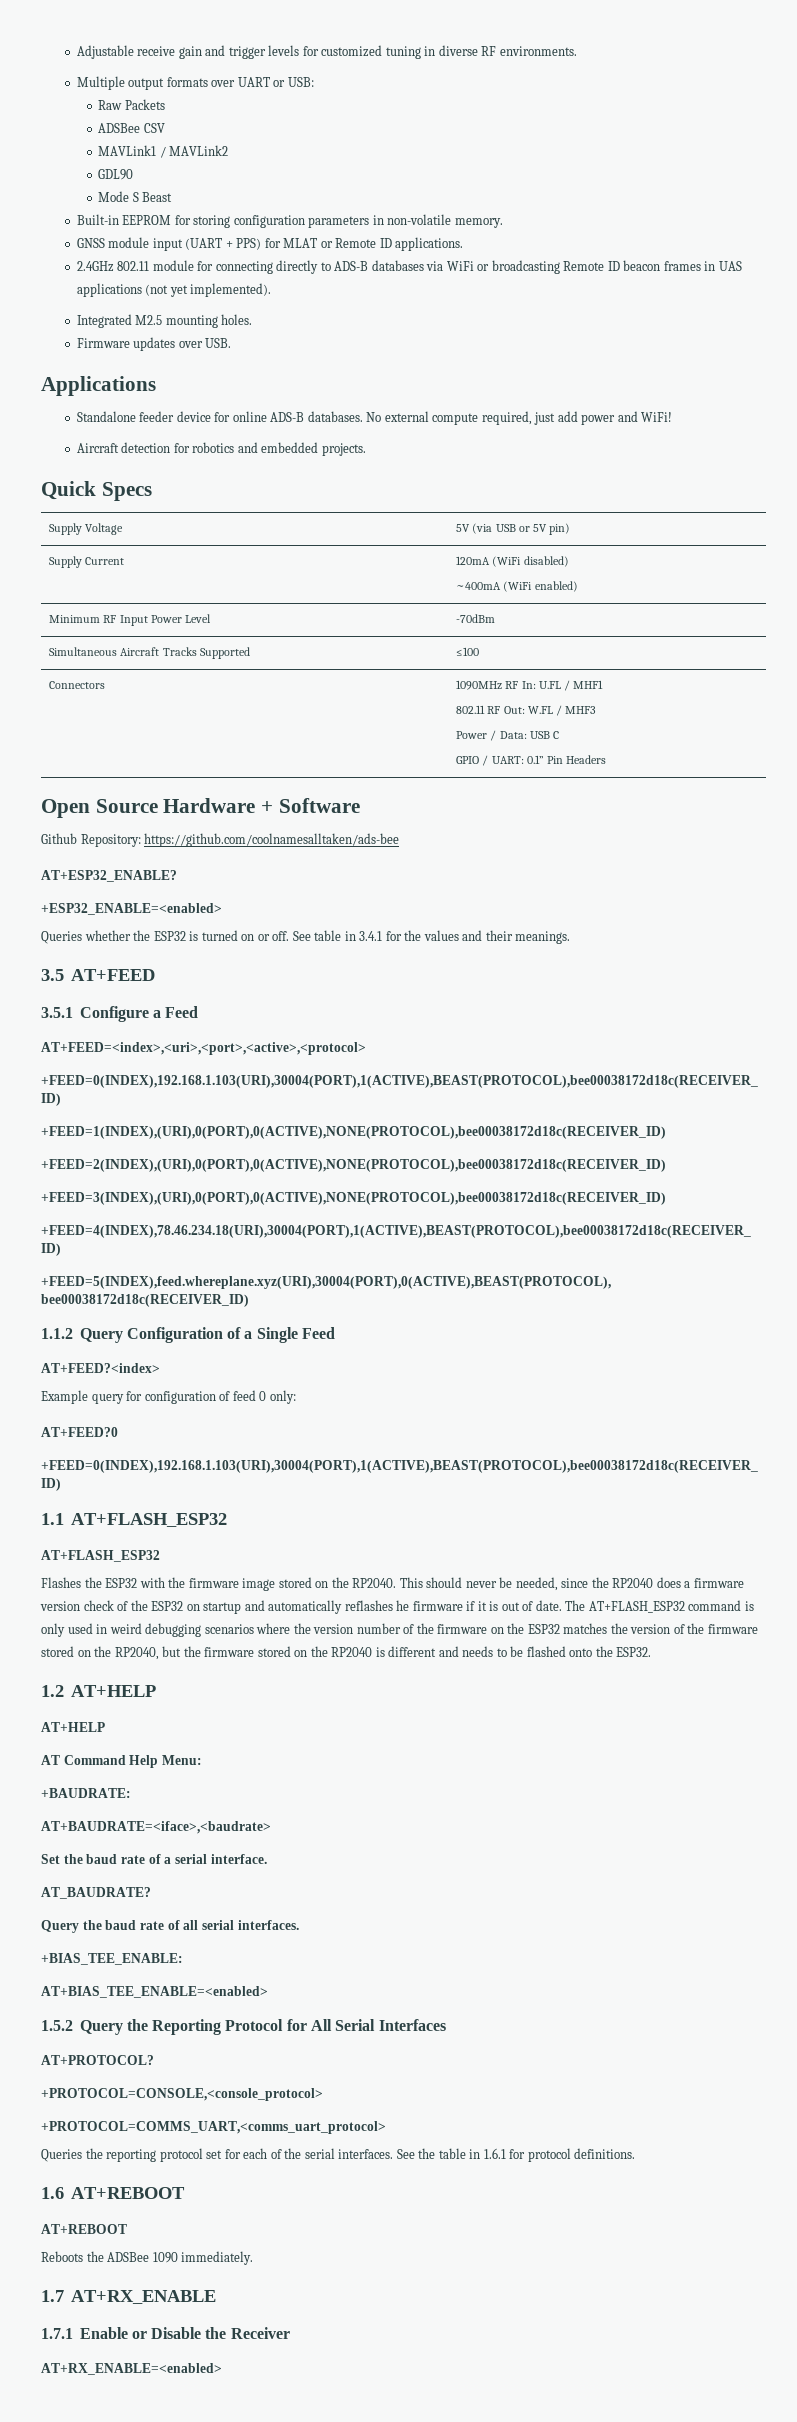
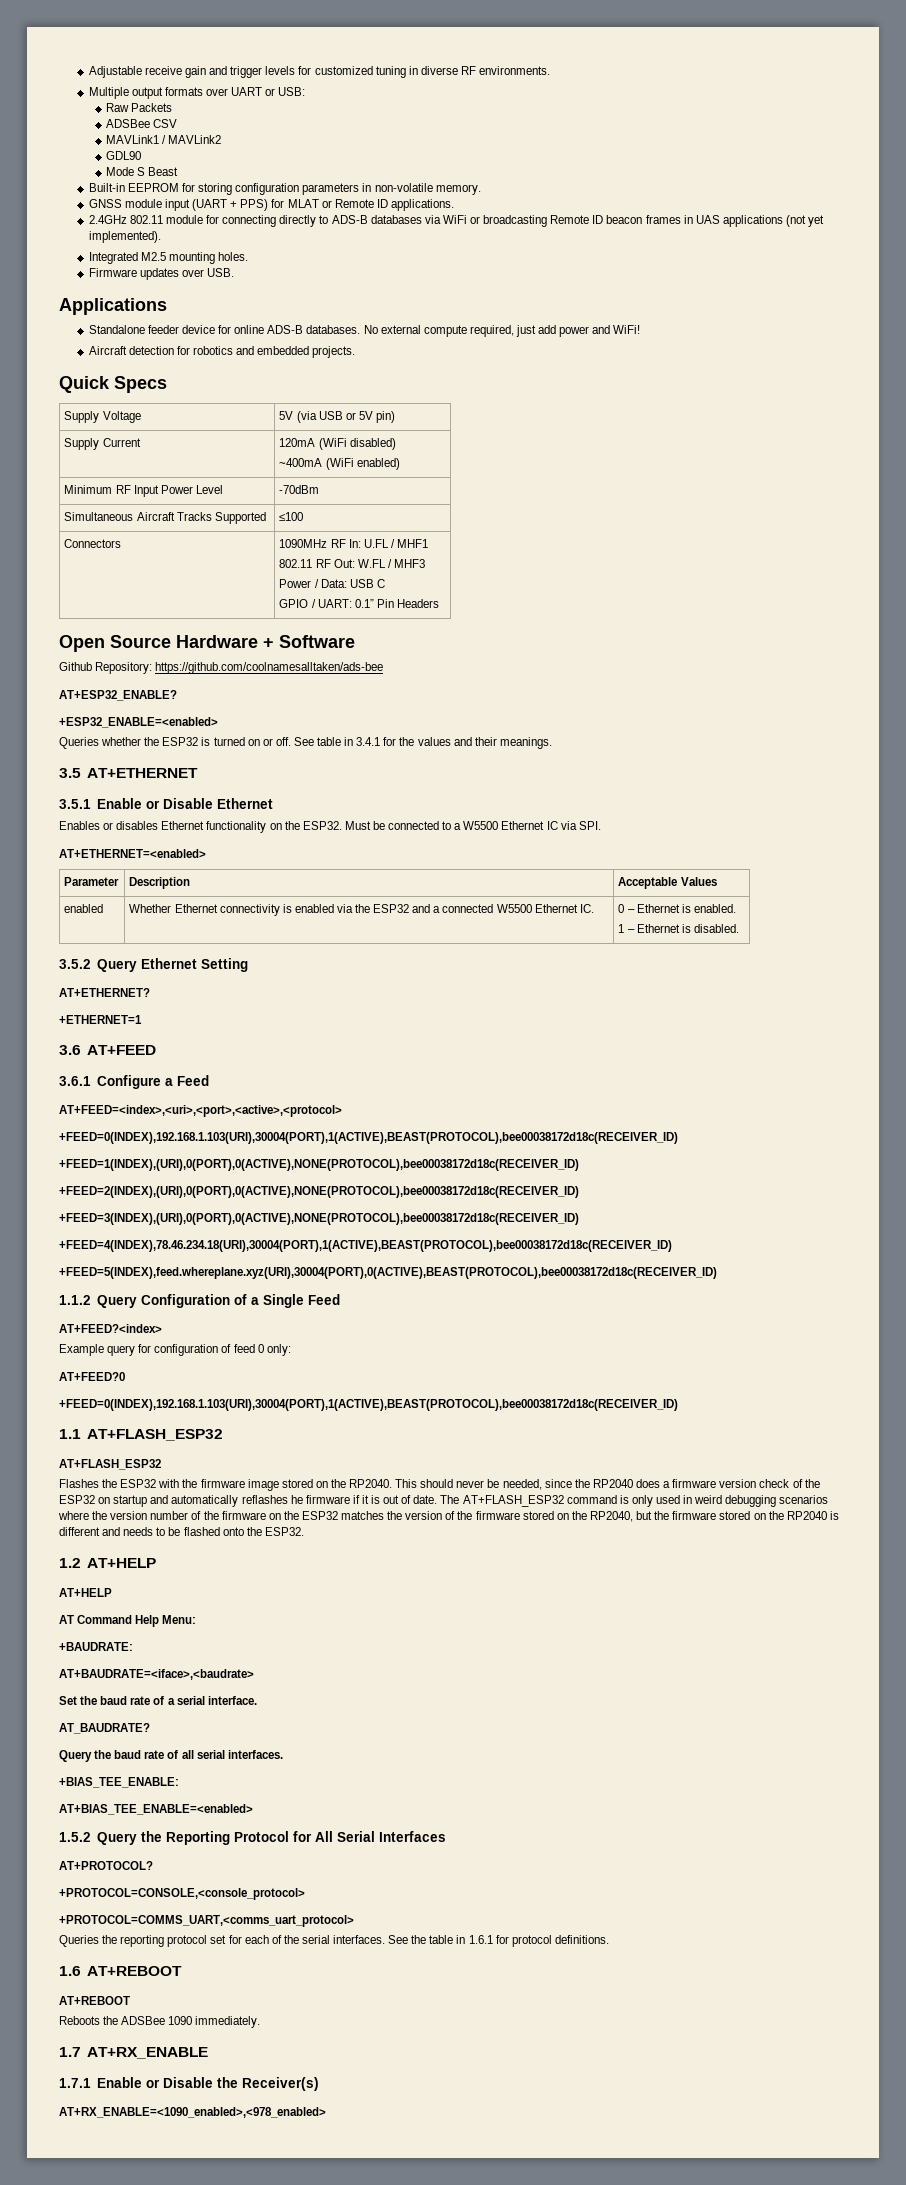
(64, 975) none -> [86,768,198,778] [59,798,273,809] [59,821,601,833] [59,849,206,858] [64,877,120,886] [129,877,191,889] [618,877,717,889] [64,904,104,913] [129,904,594,916] [618,904,736,913] [618,924,739,933] [59,958,248,972] [59,988,150,997] [59,1015,142,1024] [59,1045,81,1055] AT+ETHERNET // 3.5.1 Enable or Disable Ethernet // Enables or disables Ethernet functionality on the ESP32. Must be connected to a W5500 Ethernet IC via SPI. // AT+ETHERNET=<enabled> // Parameter | Description | Acceptable Values // enabled | Whether Ethernet connectivity is enabled via the ESP32 and a connected W5500 Ethernet IC. | 0 – Ethernet is enabled. // 1 – Ethernet is disabled. // 3.5.2 Query Ethernet Setting // AT+ETHERNET? // +ETHERNET=1 // 3.6
[41,1007,73,1018] 3.5.1 -> [59,1076,91,1086] 3.6.1
[230,2327,290,2339] [41,2363,222,2375] Receiver // AT+RX_ENABLE=<enabled> -> [241,2077,319,2091] [59,2107,326,2118] Receiver(s) // AT+RX_ENABLE=<1090_enabled>,<978_enabled>

